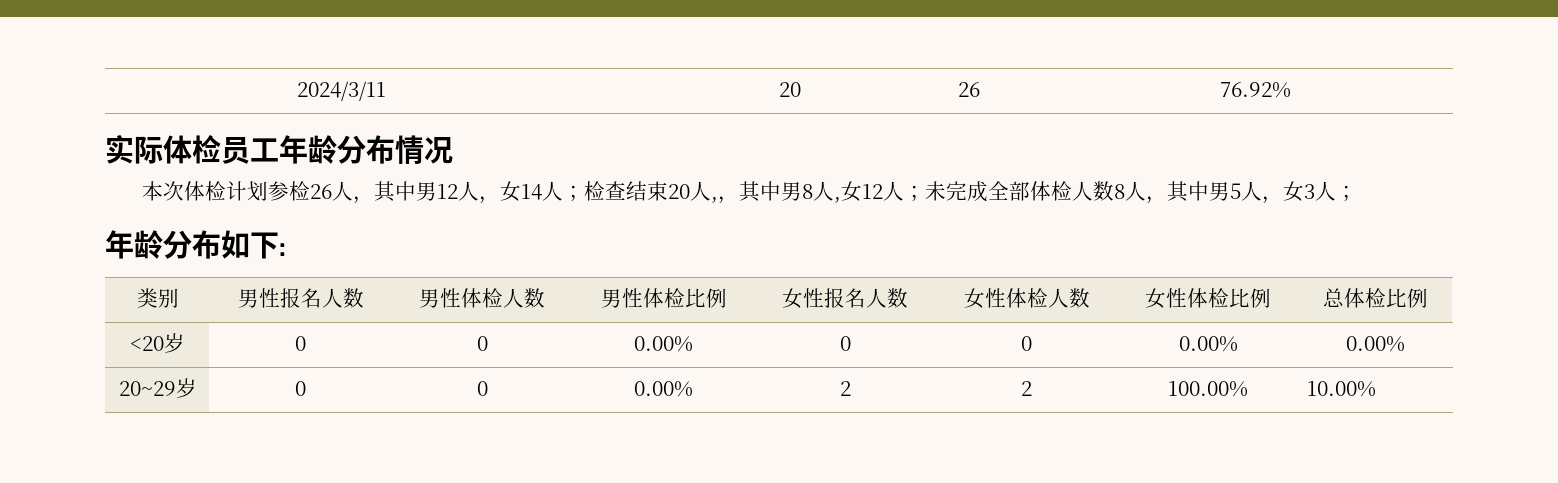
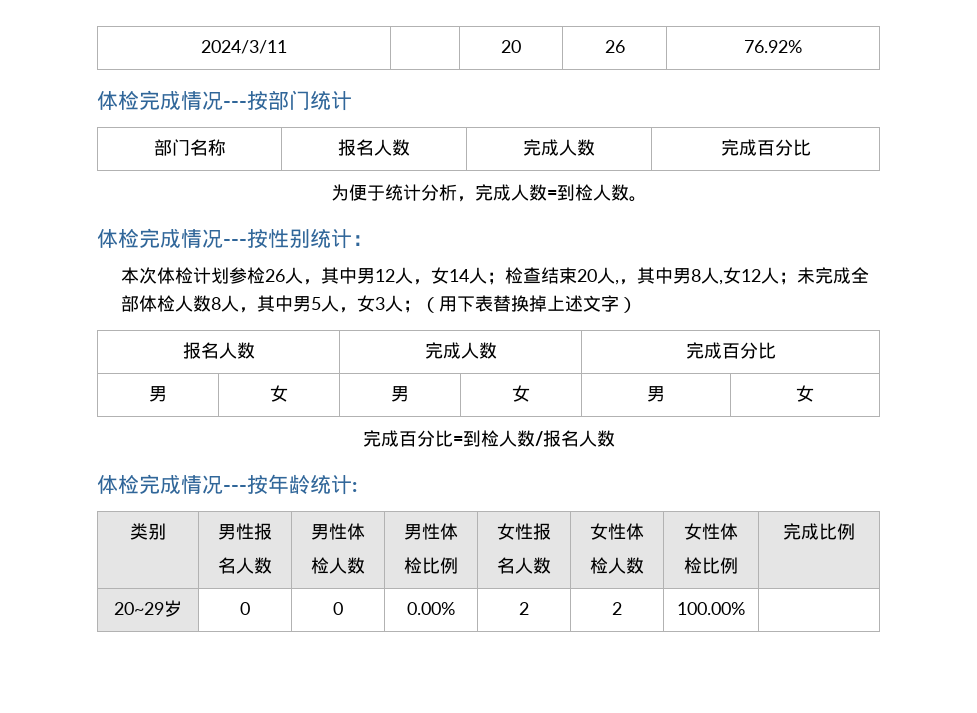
[105,135,453,164] 实际体检员工年龄分布情况 -> [97,90,352,111] [153,139,226,156] [338,139,410,156] [523,139,595,156] [720,139,811,156] [330,184,647,202] [97,228,373,249] 体检完成情况---按部门统计 // 部门名称 | 报名人数 | 完成人数 | 完成百分比 // 为便于统计分析，完成人数=到检人数。 // 体检完成情况---按性别统计：
[105,230,279,259] // 年龄分布如下 -> [421,295,638,313] [182,342,255,359] [424,342,497,359] [685,342,776,359] [149,386,167,402] [270,385,288,402] [391,386,409,402] [512,385,530,402] [647,386,665,402] [796,385,814,402] [362,430,615,447] [97,474,352,495] （用下表替换掉上述文字） // 报名人数 | 完成人数 | 完成百分比 // 男 | 女 | 男 | 女 | 男 | 女 // 完成百分比=到检人数/报名人数 // 体检完成情况---按年龄统计
(301, 298) none -> (272, 531) //
(482, 298) none -> (365, 531) //
(664, 298) none -> (458, 531) //
(845, 298) none -> (551, 531) //
(1027, 298) none -> (644, 531) //
[1208,288,1271,308] [1323,288,1428,308] [130,333,185,353] [295,336,306,351] [476,336,488,351] [634,336,693,352] [839,336,851,351] [1021,336,1032,351] [1178,336,1238,352] [1346,336,1405,352] 检比例 | 总体检比例 // <20岁 | 0 | 0 | 0.00% | 0 | 0 | 0.00% | 0.00% -> [684,557,738,574] [783,523,855,540] // 检比例 | 完成比例
[1306,381,1376,397] 10.00% -> (745, 608) none

